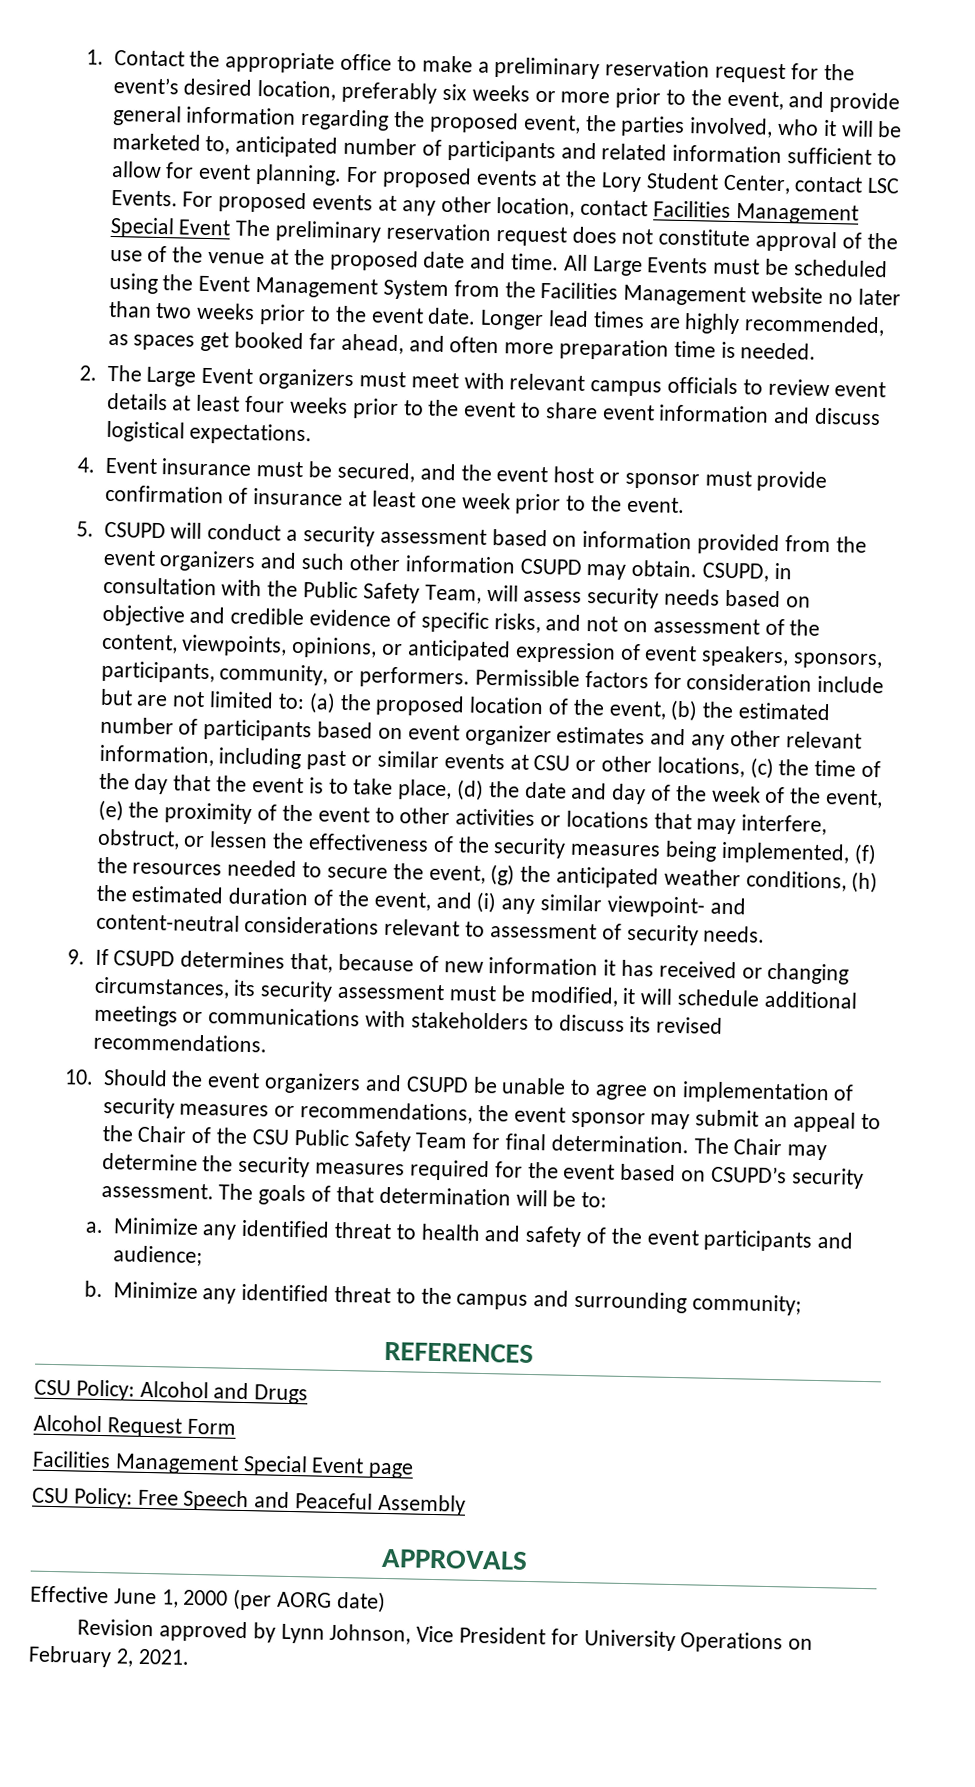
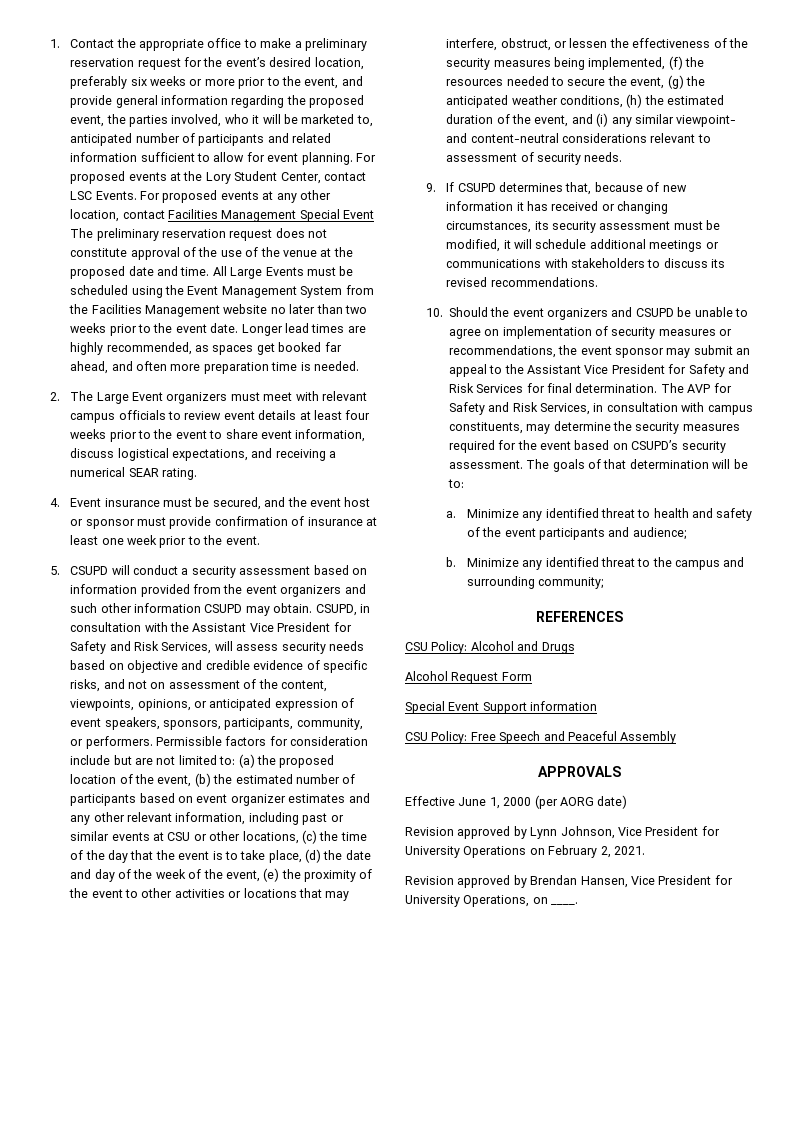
[658,404,881,426] [105,420,313,446] information and discuss logistical expectations. -> [295,429,366,442] [70,448,337,461] [70,467,197,480] information, discuss logistical expectations, and receiving a numerical SEAR rating.
[303,581,482,604] Public Safety Team, -> [192,622,352,632] [70,641,212,654] Assistant Vice President for Safety and Risk Services,
[137,1125,783,1156] Chair of the CSU Public Safety Team for final determination. The Chair -> [526,364,749,377] [448,383,732,393] [448,402,753,415] [448,422,523,434] Assistant Vice President for Safety and Risk Services for final determination. The AVP for Safety and Risk Services, in consultation with campus constituents,
[32,1450,415,1479] Facilities Management Special Event page -> [405,701,598,714] Special Event Support information
(190, 1656) none -> [405,875,733,888] [405,895,579,907] // Revision approved by Brendan Hansen, Vice President for University Operations, on ____.

